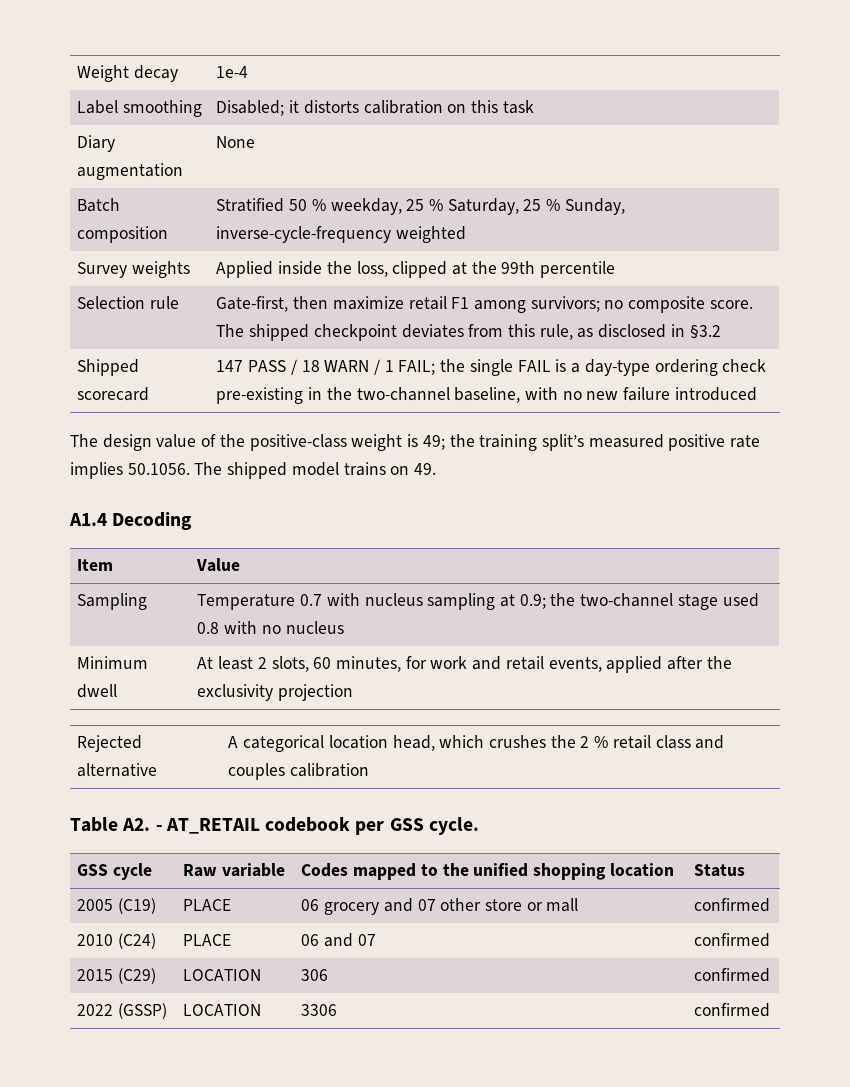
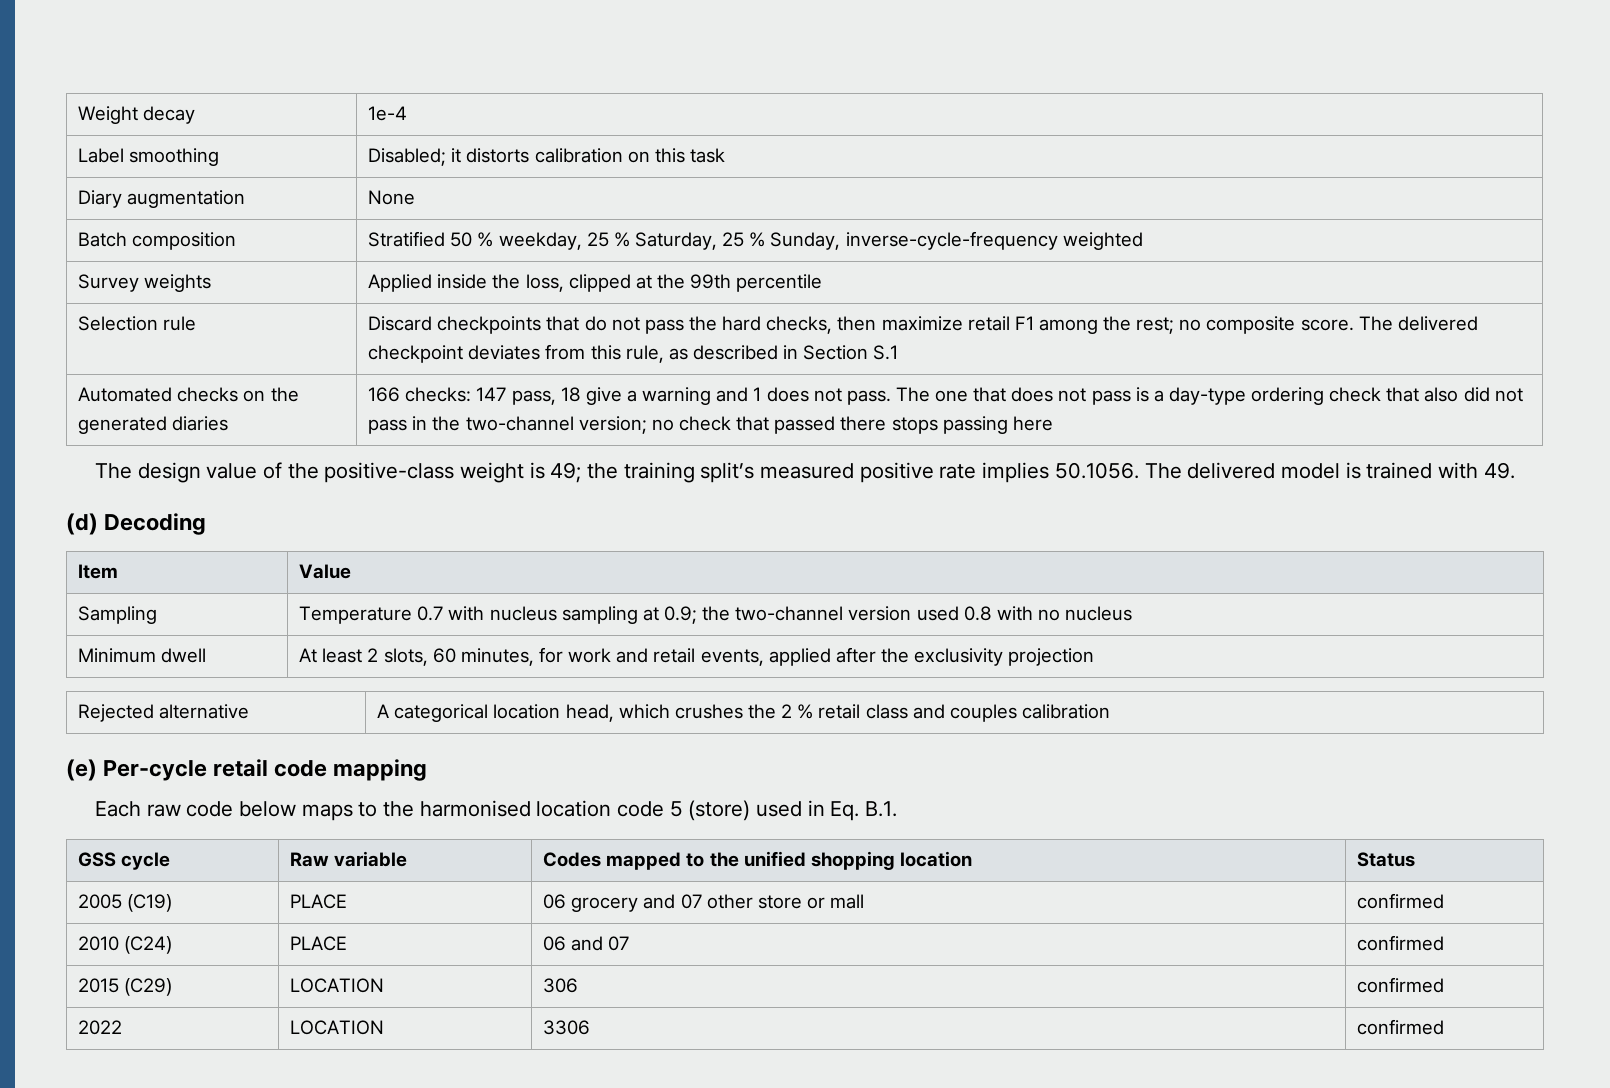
[216,296,289,312] Gate-first, -> [368,316,833,334] Discard checkpoints that do not pass the hard checks,
[530,296,600,312] survivors; -> [1103,316,1175,334] the rest;
[249,324,310,341] shipped -> [1397,316,1478,331] delivered
[598,324,721,339] [77,359,140,376] [77,387,150,401] [216,359,551,376] disclosed in §3.2 // Shipped scorecard | 147 PASS / 18 WARN / 1 FAIL; the single FAIL -> [692,345,899,360] [78,387,299,402] [78,416,229,434] [368,387,1131,405] described in Section S.1 // Automated checks on the generated diaries | 166 checks: 147 pass, 18 give a warning and 1 does not pass. The one that does not pass
[216,387,757,404] pre-existing in the two-channel baseline, with no new failure introduced -> [1386,387,1523,402] [368,416,1053,434] that also did not pass in the two-channel version; no check that passed there stops passing here
[227,462,410,479] shipped model trains on -> [1187,462,1478,479] delivered model is trained with
[69,513,107,526] A1.4 -> [66,513,98,535] (d)
[677,594,718,610] stage -> [848,606,912,621] version
[70,817,479,835] Table A2. - AT_RETAIL codebook per GSS cycle. -> [66,759,428,781] [95,800,898,821] (e) Per-cycle retail code mapping // Each raw code below maps to the harmonised location code 5 (store) used in Eq. B.1.
[118,1003,168,1019] (GSSP) -> (123, 1027) none

